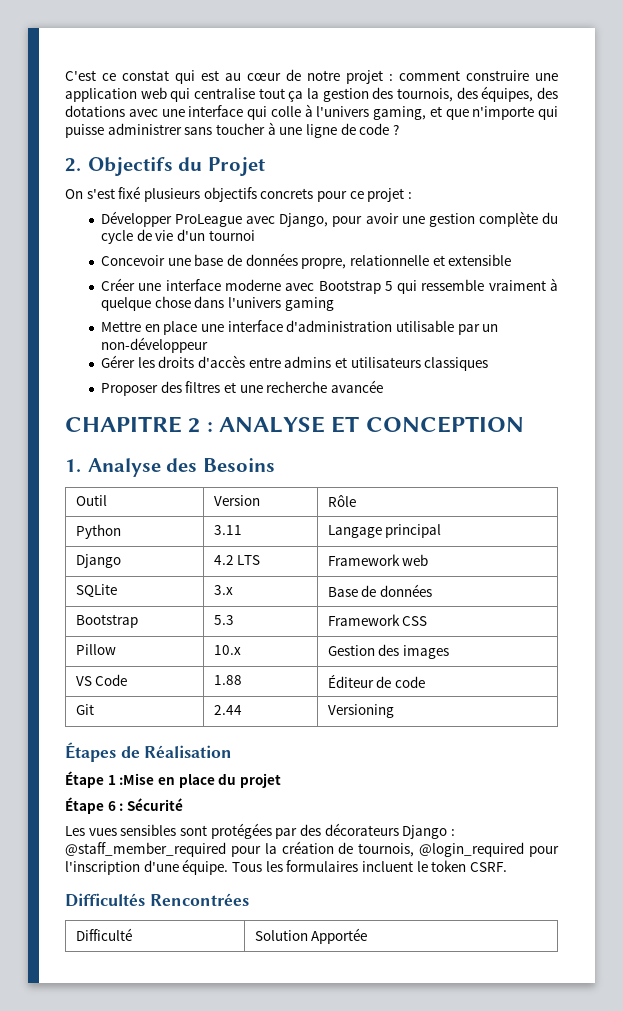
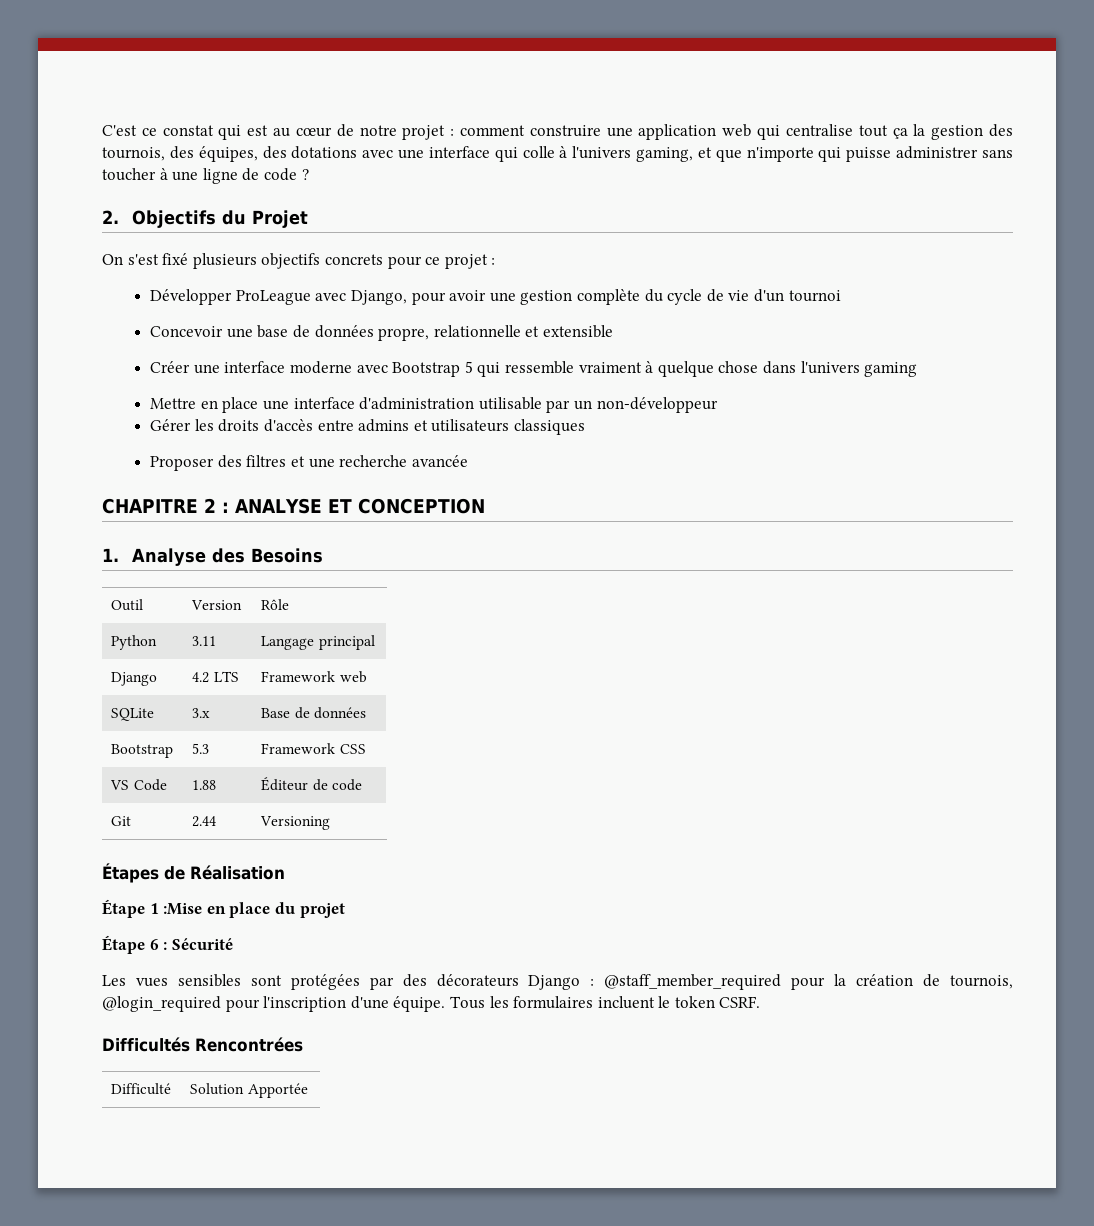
[75,644,116,655] [213,645,241,655] [327,644,449,659] // Pillow | 10.x | Gestion des images -> (366, 749) none

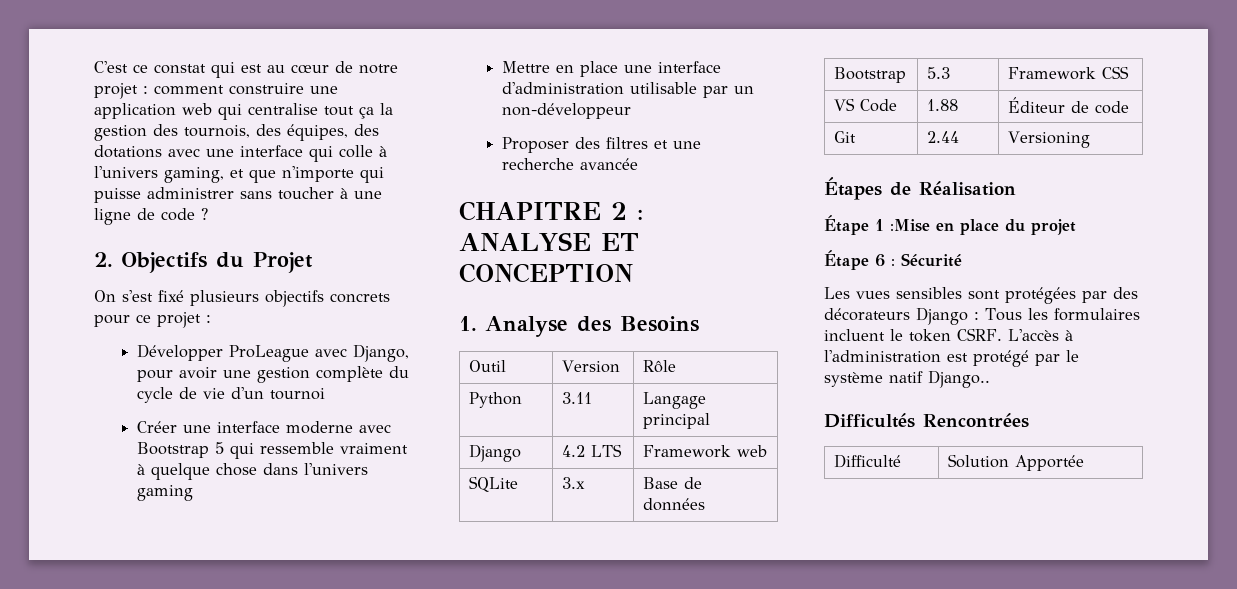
[150,325,613,341] // Concevoir une base de données propre, relationnelle et extensible -> (326, 394) none
[150,419,585,435] // Gérer les droits d'accès entre admins et utilisateurs classiques -> (632, 111) none
[604,974,1013,990] [102,996,446,1012] @staff_member_required pour la création de tournois, @login_required pour l'inscription d'une équipe. -> (979, 316) none
(761, 1002) none -> [1007,329,1073,341] [824,350,1079,367] [824,370,990,388] L'accès à l'administration est protégé par le système natif Django..

